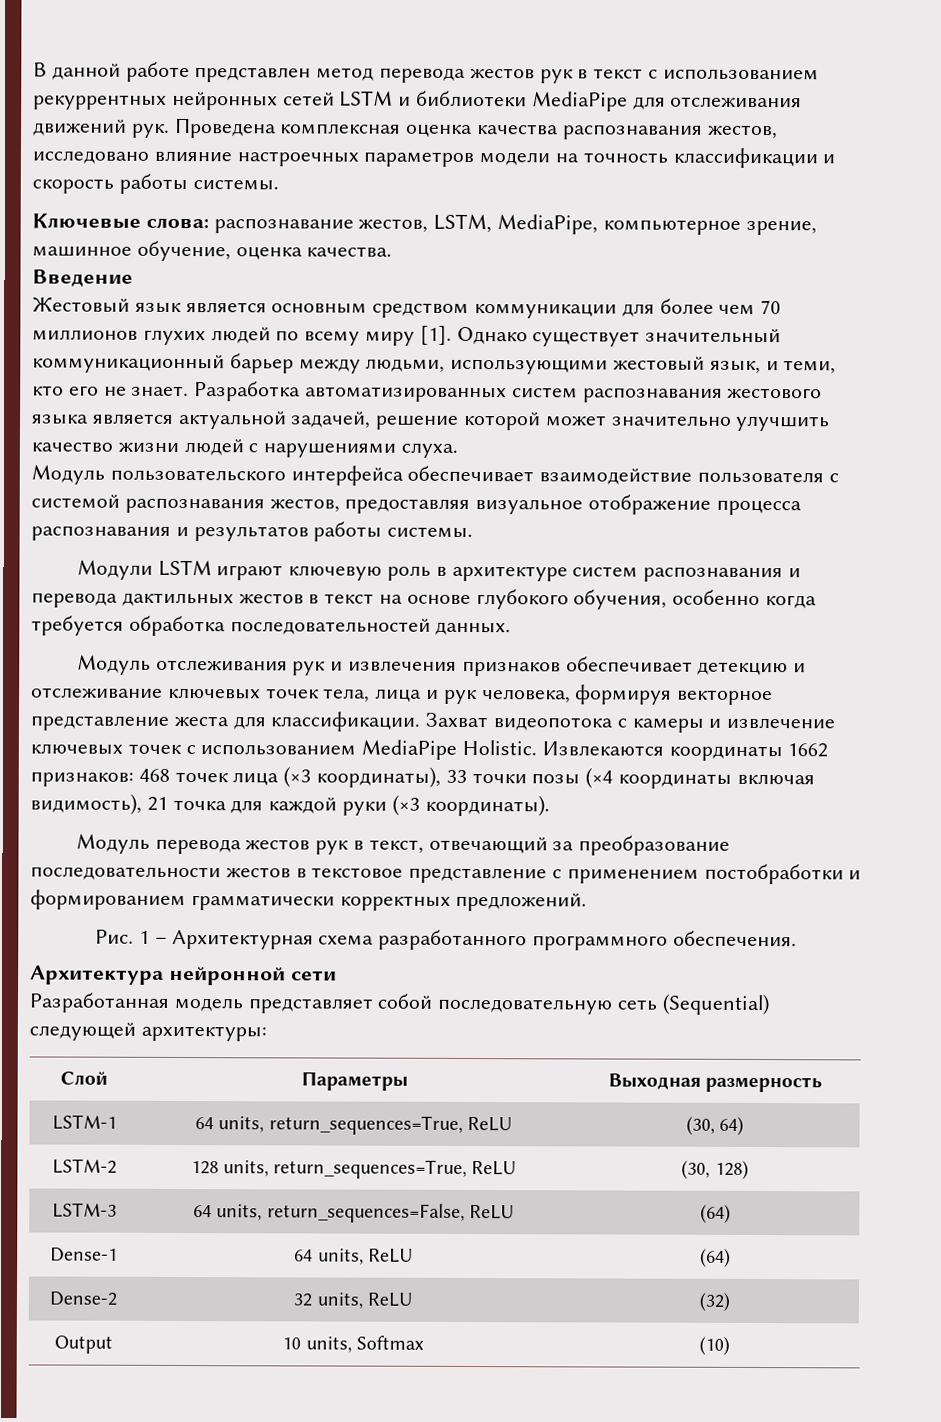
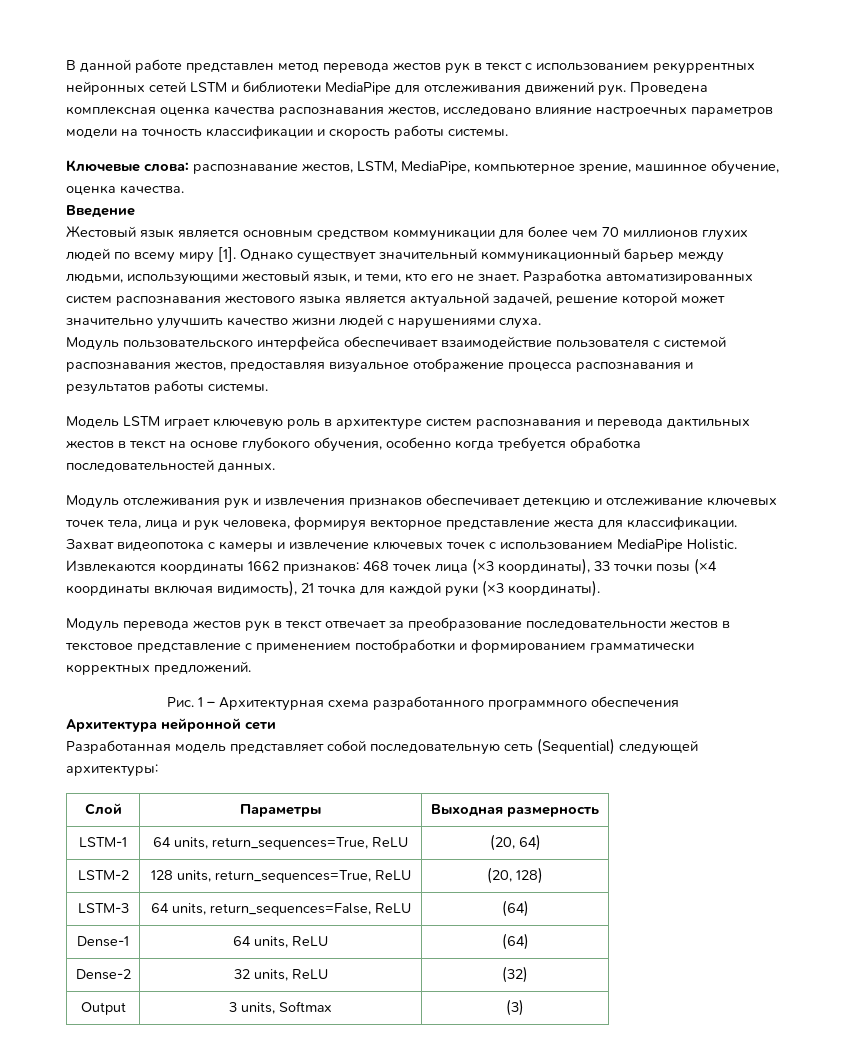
[76,559,284,581] Модули LSTM играют -> [66,416,210,429] Модель LSTM играет
[368,836,548,854] текст, отвечающий -> [285,620,386,629] текст отвечает
[672,930,797,947] обеспечения. -> [590,696,679,708] обеспечения
[685,1116,715,1135] (30, -> [489,834,515,851] (20,
[681,1160,711,1179] (30, -> [487,867,512,884] (20,
[282,1337,302,1350] 10 -> [229,1002,237,1012] 3
[698,1336,730,1355] (10) -> [506,999,524,1016] (3)

